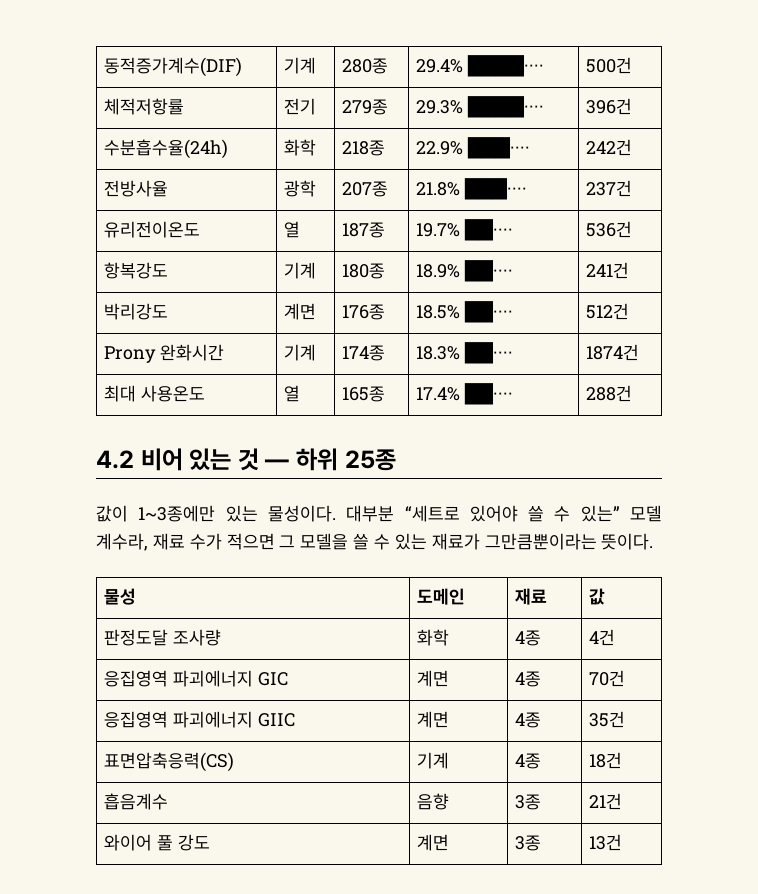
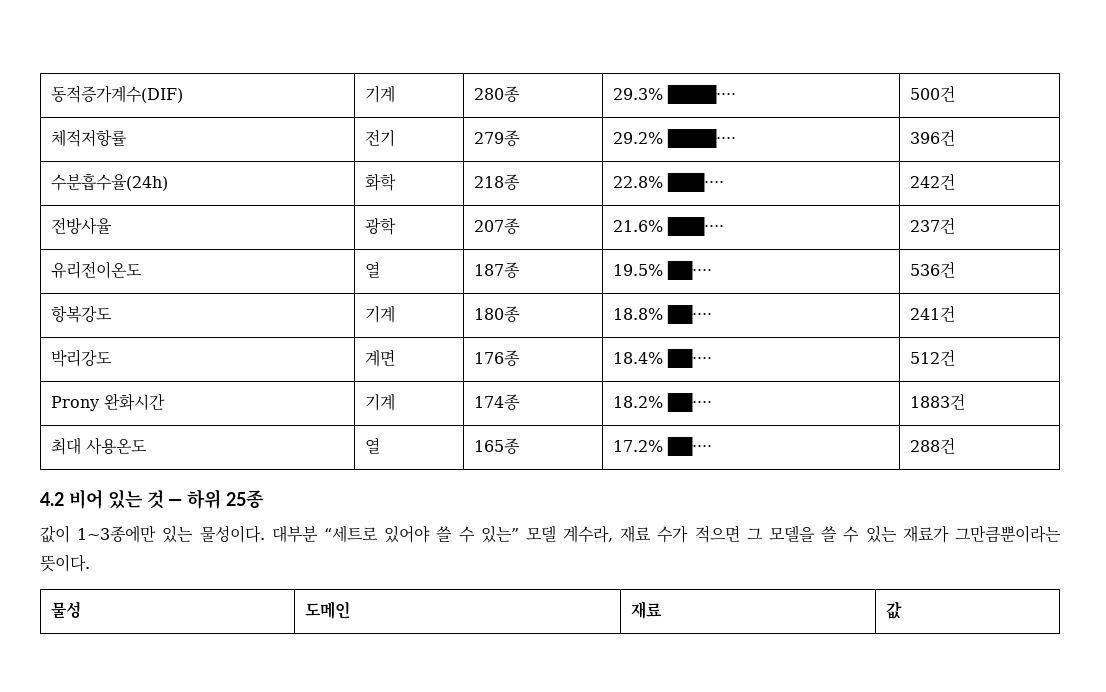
[416,59,464,73] 29.4% -> [613,88,664,100] 29.3%
[416,100,464,114] 29.3% -> [613,132,664,144] 29.2%
[416,141,464,155] 22.9% -> [613,176,664,188] 22.8%
[416,182,461,196] 21.8% -> [613,220,664,232] 21.6%
[416,223,461,237] 19.7% -> [613,264,664,276] 19.5%
[416,264,461,278] 18.9% -> [613,308,664,320] 18.8%
[416,305,461,319] 18.5% -> [613,352,664,364] 18.4%
[416,342,514,364] [586,344,640,361] 18.3% ██···· | 1874건 -> [613,392,713,412] [910,393,966,410] 18.2% ██···· | 1883건
[416,387,461,401] 17.4% -> [613,440,664,452] 17.2%
[104,629,222,646] [417,629,450,646] [515,630,542,646] [589,629,616,646] [104,670,289,687] [417,670,450,687] [515,671,542,687] [589,670,626,687] [104,711,296,728] [417,711,450,728] [515,712,542,728] [589,711,626,728] [104,752,235,772] [417,752,450,769] [515,753,542,769] [589,752,623,769] [104,793,169,810] [417,793,450,810] [515,794,542,810] [589,793,623,810] [104,834,211,851] [417,834,450,851] [515,835,542,851] [589,834,623,851] // 판정도달 조사량 | 화학 | 4종 | 4건 // 응집영역 파괴에너지 GIC | 계면 | 4종 | 70건 // 응집영역 파괴에너지 GIIC | 계면 | 4종 | 35건 // 표면압축응력(CS) | 기계 | 4종 | 18건 // 흡음계수 | 음향 | 3종 | 21건 // 와이어 풀 강도 | 계면 | 3종 | 13건 -> (903, 610) none

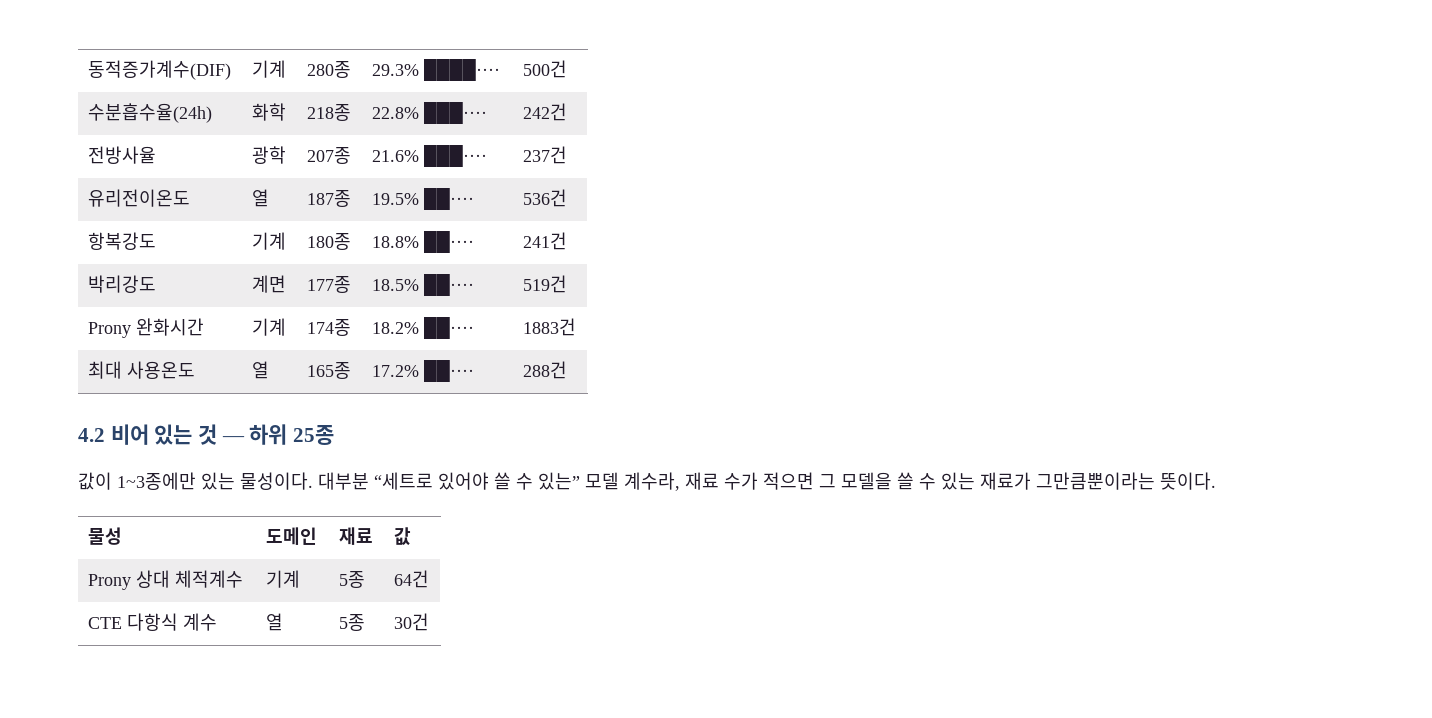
[51,129,128,147] [365,129,396,147] [474,130,521,146] [613,128,737,148] [910,129,956,146] // 체적저항률 | 전기 | 279종 | 29.2% ████···· | 396건 -> (568, 69) none
[474,350,521,366] [613,348,713,368] [910,349,956,366] 176종 | 18.4% ██···· | 512건 -> [307,276,352,293] [372,274,475,296] [523,275,568,293] 177종 | 18.5% ██···· | 519건
(903, 610) none -> [88,570,244,590] [266,570,301,588] [339,571,366,588] [394,570,430,588] [88,613,218,631] [266,613,284,631] [339,614,366,631] [394,613,430,631] // Prony 상대 체적계수 | 기계 | 5종 | 64건 // CTE 다항식 계수 | 열 | 5종 | 30건

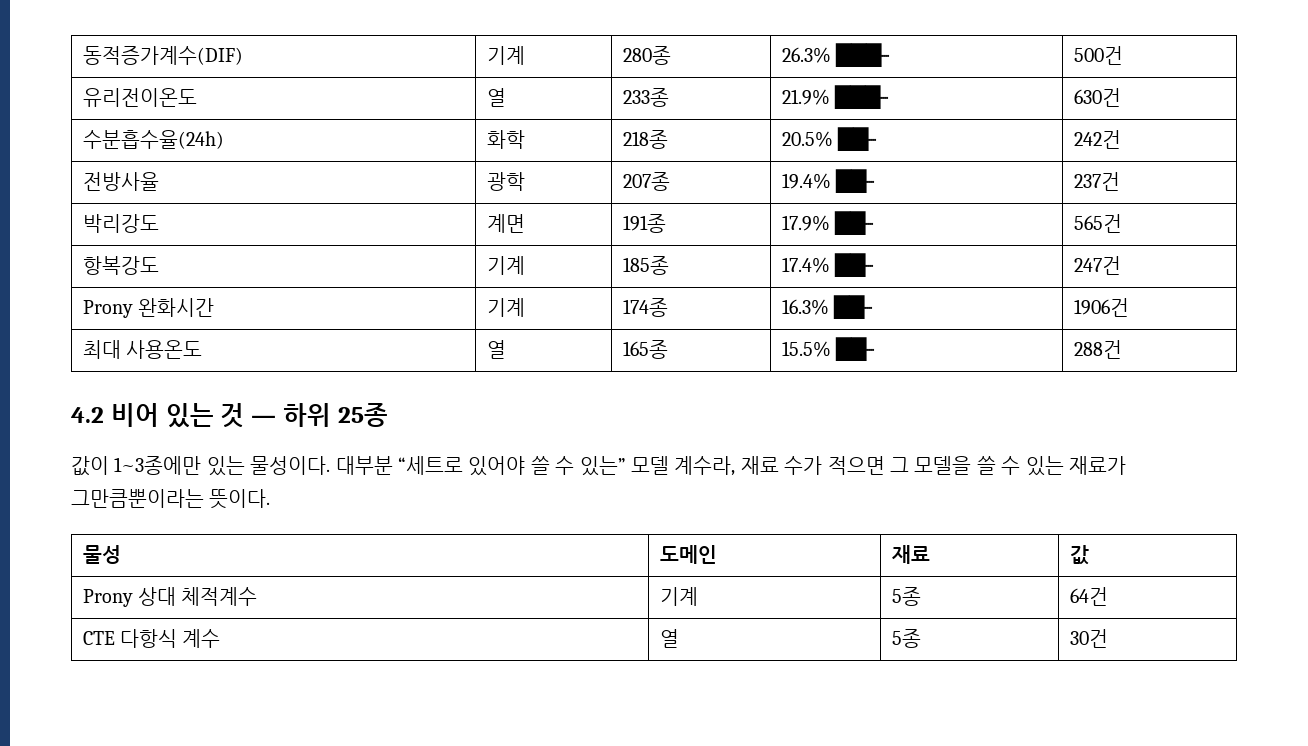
[372,59,501,81] 29.3% ████···· -> [781,43,891,67] 26.3% ███····
(568, 69) none -> [82,88,197,107] [486,88,506,107] [622,88,669,107] [781,85,890,109] [1073,88,1121,107] // 유리전이온도 | 열 | 233종 | 21.9% ███···· | 630건
[372,102,488,124] 22.8% ███···· -> [781,127,878,151] 20.5% ██····
[372,145,488,167] 21.6% ███···· -> [781,169,876,193] 19.4% ██····
[88,189,191,207] [252,189,270,207] [307,190,352,207] [372,188,475,210] [523,189,568,207] 유리전이온도 | 열 | 187종 | 19.5% ██···· | 536건 -> [82,214,159,233] [486,214,525,233] [622,214,666,233] [781,211,875,235] [1073,214,1122,233] 박리강도 | 계면 | 191종 | 17.9% ██···· | 565건
[307,233,352,250] [372,231,475,253] [523,232,568,250] [88,275,157,293] [252,275,287,293] [307,276,352,293] [372,274,475,296] [523,275,568,293] 180종 | 18.8% ██···· | 241건 // 박리강도 | 계면 | 177종 | 18.5% ██···· | 519건 -> [622,256,669,275] [781,253,875,277] [1073,256,1121,275] 185종 | 17.4% ██···· | 247건
[372,317,475,339] [523,318,577,336] 18.2% ██···· | 1883건 -> [781,295,874,319] [1073,298,1129,317] 16.3% ██···· | 1906건
[372,365,420,377] 17.2% -> [781,341,831,357] 15.5%

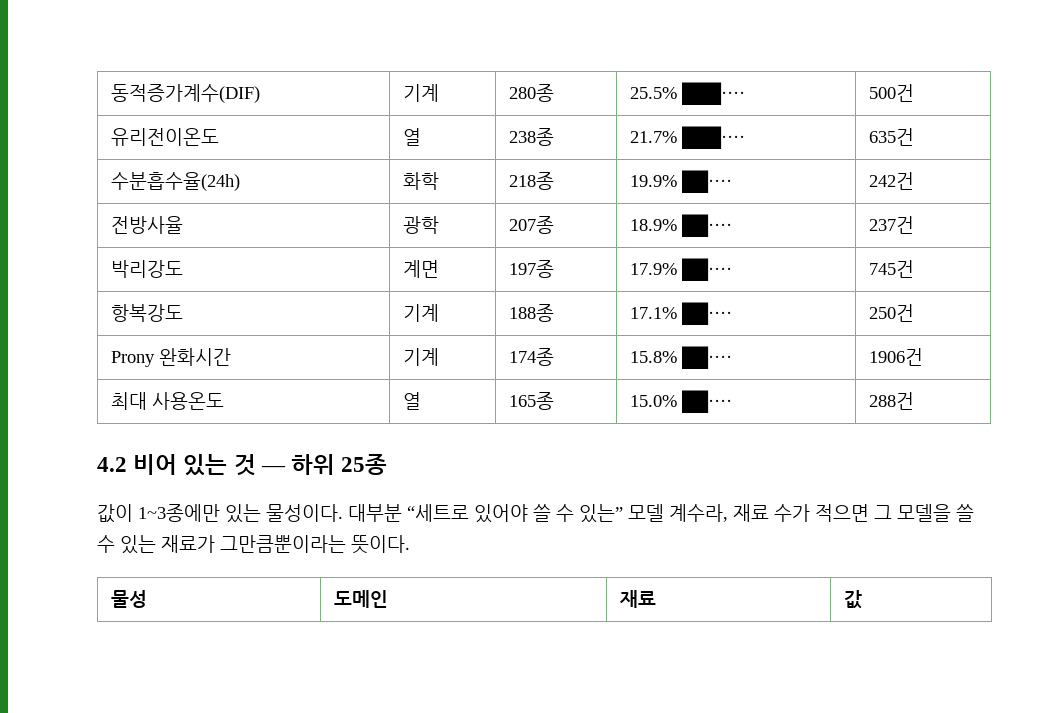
[781,47,831,63] 26.3% -> [629,87,677,99] 25.5%
[622,88,669,107] [781,85,890,109] [1073,88,1121,107] 233종 | 21.9% ███···· | 630건 -> [508,128,554,146] [629,126,745,149] [868,128,914,146] 238종 | 21.7% ███···· | 635건
[781,131,833,147] 20.5% -> [629,175,677,187] 19.9%
[781,173,831,189] 19.4% -> [629,219,677,231] 18.9%
[622,214,666,233] 191종 -> [508,260,554,278] 197종
[1073,214,1122,233] 565건 -> [868,260,914,278] 745건
[622,256,669,275] [781,253,875,277] [1073,256,1121,275] 185종 | 17.4% ██···· | 247건 -> [508,304,554,322] [629,302,732,325] [868,304,914,322] 188종 | 17.1% ██···· | 250건
[781,299,829,315] 16.3% -> [629,351,677,363] 15.8%
[781,341,831,357] 15.5% -> [629,395,677,407] 15.0%
[82,587,258,607] [659,587,698,606] [891,587,921,606] [1069,587,1108,606] [82,629,221,648] [659,629,679,648] [891,629,921,648] [1069,629,1108,648] // Prony 상대 체적계수 | 기계 | 5종 | 64건 // CTE 다항식 계수 | 열 | 5종 | 30건 -> (862, 599) none

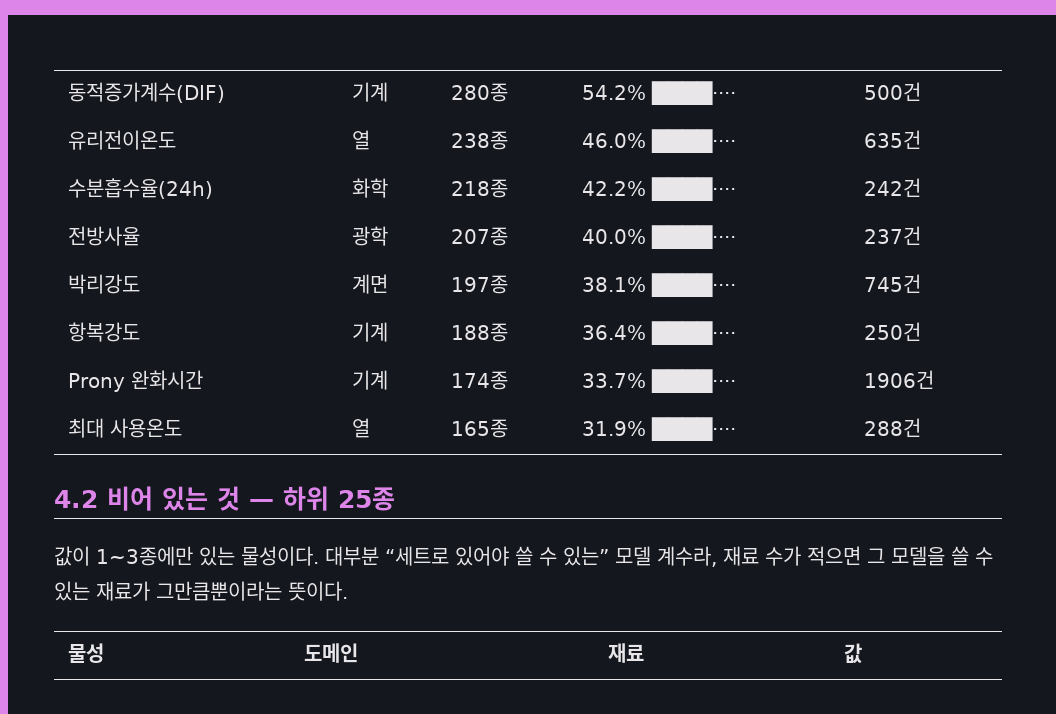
[629,82,745,105] 25.5% ███···· -> [581,81,736,105] 54.2% ████····
[629,126,745,149] 21.7% ███···· -> [581,129,736,153] 46.0% ████····
[629,170,732,193] 19.9% ██···· -> [581,177,736,201] 42.2% ████····
[629,214,732,237] 18.9% ██···· -> [581,225,736,249] 40.0% ████····
[629,258,732,281] 17.9% ██···· -> [581,273,736,297] 38.1% ████····
[629,302,732,325] 17.1% ██···· -> [581,321,736,345] 36.4% ████····
[629,346,732,369] 15.8% ██···· -> [581,369,736,393] 33.7% ████····
[629,390,732,413] 15.0% ██···· -> [581,417,736,441] 31.9% ████····

